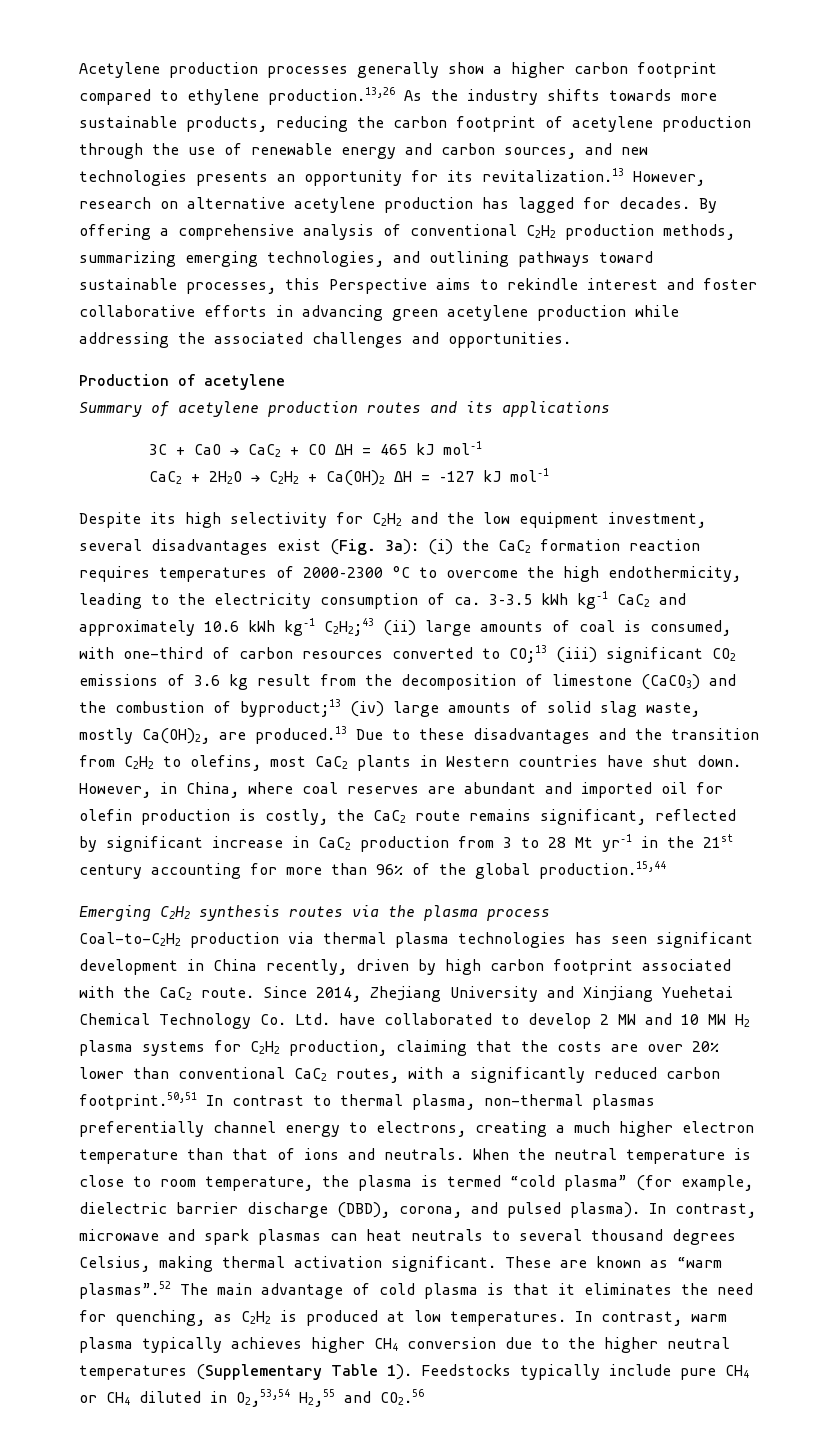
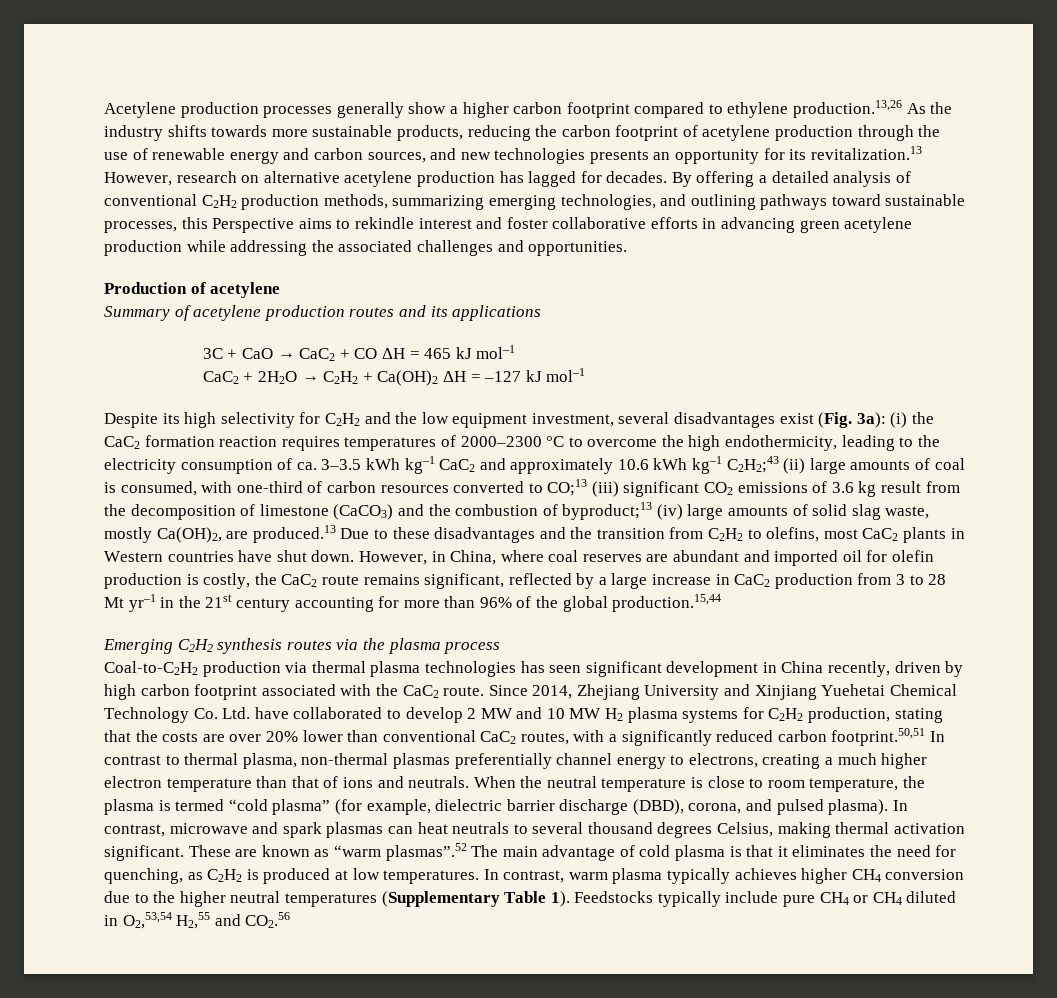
[178,224,294,240] comprehensive -> [771,171,829,183] detailed
[106,836,203,852] significant -> [598,573,648,589] a large
[396,1040,467,1056] claiming -> [894,708,943,723] stating

